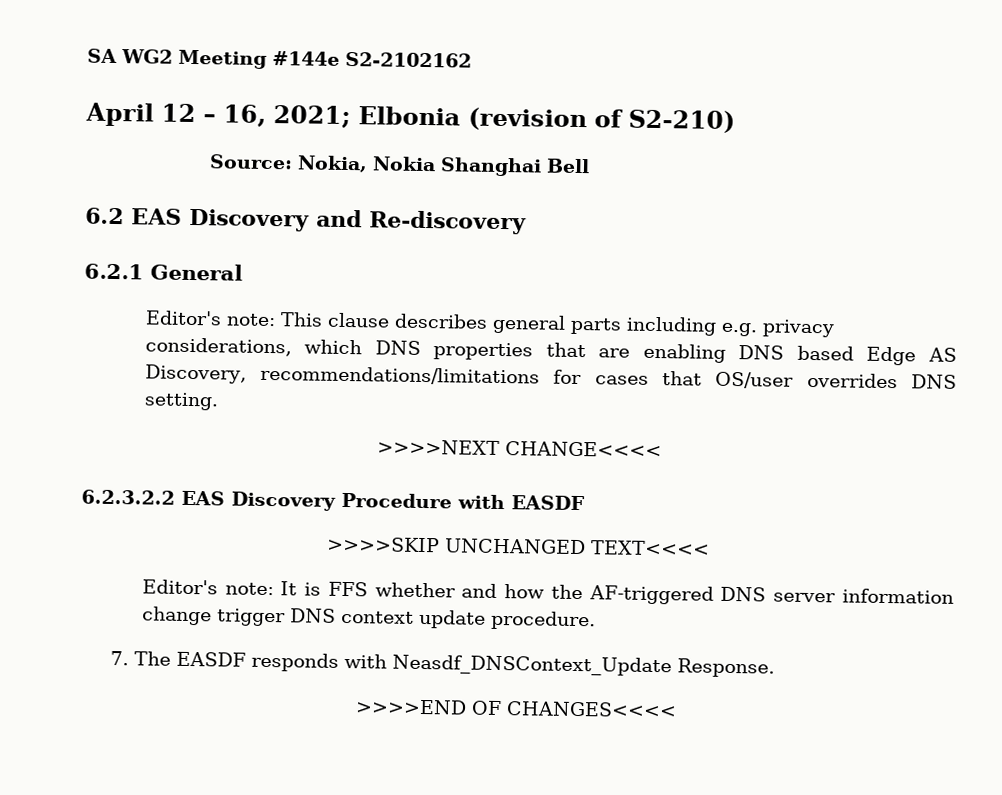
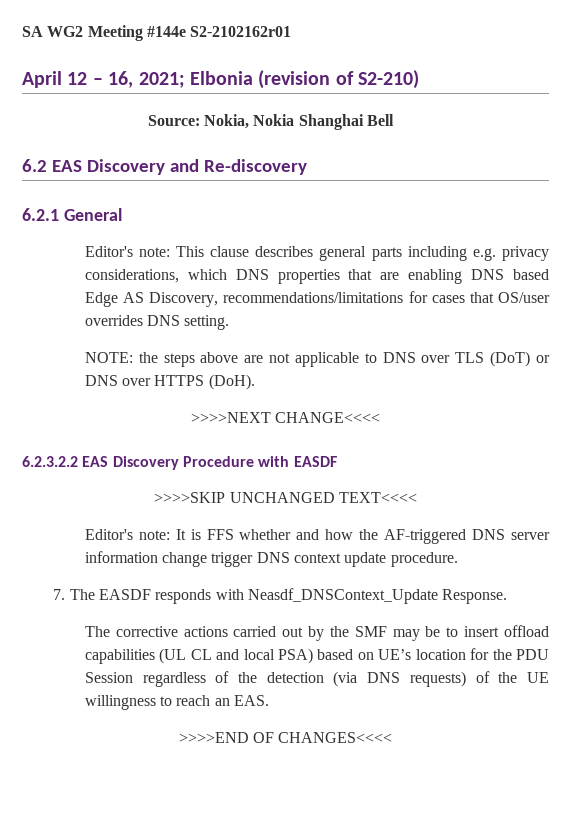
[345,51,472,68] S2-2102162 -> [190,26,292,37] S2-2102162r01
(219, 401) none -> [84,351,550,367] [84,374,255,390] // NOTE: the steps above are not applicable to DNS over TLS (DoT) or DNS over HTTPS (DoH).
(775, 668) none -> [84,625,549,641] [84,648,549,664] [84,671,550,687] [84,695,270,710] // The corrective actions carried out by the SMF may be to insert offload capabilities (UL CL and local PSA) based on UE’s location for the PDU Session regardless of the detection (via DNS requests) of the UE willingness to reach an EAS.

